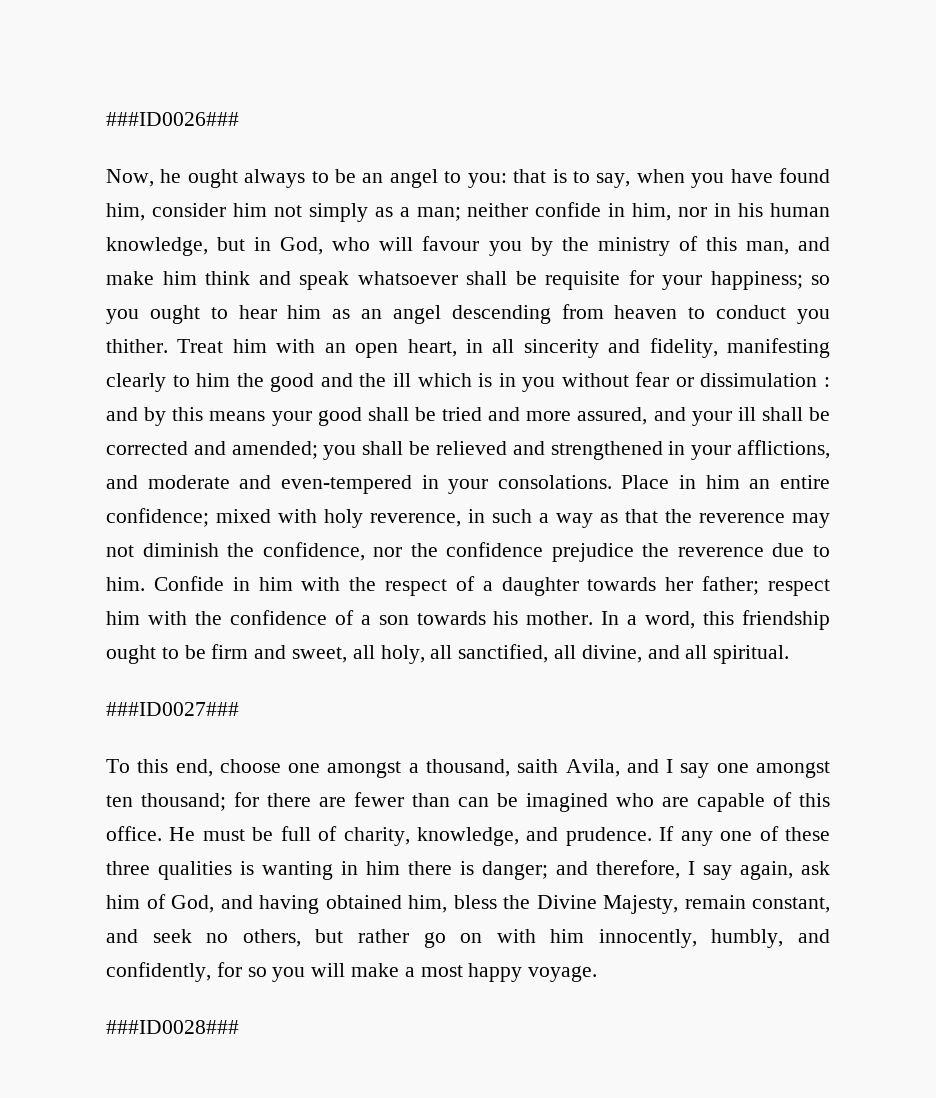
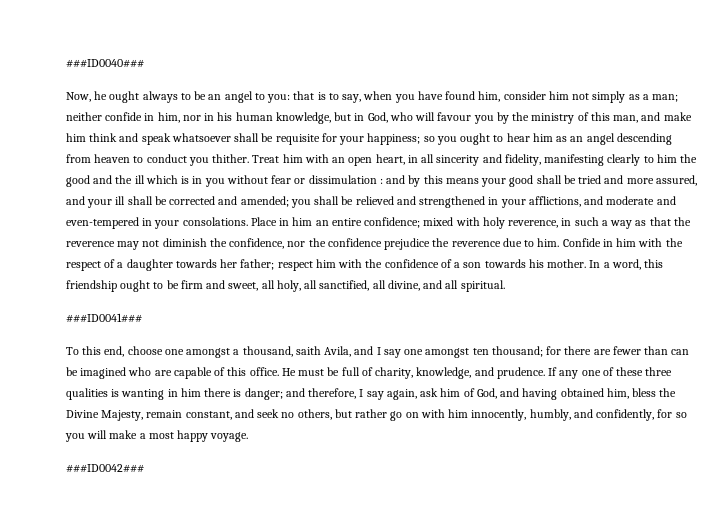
[106,112,239,126] ###ID0026### -> [66,59,144,68] ###ID0040###
[106,702,239,716] ###ID0027### -> [66,313,142,323] ###ID0041###
[106,1020,239,1034] ###ID0028### -> [66,464,144,473] ###ID0042###

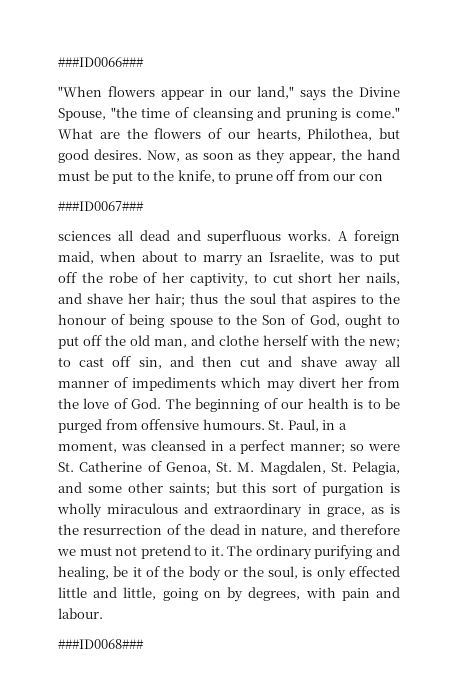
[66,59,144,68] [66,91,679,103] [66,112,692,124] [66,133,672,145] [66,154,698,166] [66,175,697,187] [66,196,676,208] [66,217,691,229] [66,238,683,250] [66,259,664,271] [66,280,505,292] [66,313,142,323] [66,346,690,358] [66,367,673,379] [66,388,677,400] [66,409,687,421] [65,430,249,442] [66,464,144,473] ###ID0040### // Now, he ought always to be an angel to you: that is to say, when you have found him, consider him not simply as a man; neither confide in him, nor in his human knowledge, but in God, who will favour you by the ministry of this man, and make him think and speak whatsoever shall be requisite for your happiness; so you ought to hear him as an angel descending from heaven to conduct you thither. Treat him with an open heart, in all sincerity and fidelity, manifesting clearly to him the good and the ill which is in you without fear or dissimulation : and by this means your good shall be tried and more assured, and your ill shall be corrected and amended; you shall be relieved and strengthened in your afflictions, and moderate and even-tempered in your consolations. Place in him an entire confidence; mixed with holy reverence, in such a way as that the reverence may not diminish the confidence, nor the confidence prejudice the reverence due to him. Confide in him with the respect of a daughter towards her father; respect him with the confidence of a son towards his mother. In a word, this friendship ought to be firm and sweet, all holy, all sanctified, all divine, and all spiritual. // ###ID0041### // To this end, choose one amongst a thousand, saith Avila, and I say one amongst ten thousand; for there are fewer than can be imagined who are capable of this office. He must be full of charity, knowledge, and prudence. If any one of these three qualities is wanting in him there is danger; and therefore, I say again, ask him of God, and having obtained him, bless the Divine Majesty, remain constant, and seek no others, but rather go on with him innocently, humbly, and confidently, for so you will make a most happy voyage. // ###ID0042### -> [58,57,144,67] [58,86,400,101] [58,107,400,121] [58,128,400,141] [58,149,400,164] [58,170,383,184] [58,201,144,211] [58,230,400,244] [58,251,401,266] [58,272,401,287] [58,293,400,307] [58,314,400,328] [58,335,400,349] [58,356,400,371] [58,377,400,392] [58,398,400,412] [58,419,347,433] [58,440,400,454] [58,461,400,475] [58,482,400,496] [57,503,401,518] [58,524,400,537] [57,545,401,560] [58,566,401,581] [58,587,401,602] [58,608,103,619] [58,639,144,649] ###ID0066### // "When flowers appear in our land," says the Divine Spouse, "the time of cleansing and pruning is come." What are the flowers of our hearts, Philothea, but good desires. Now, as soon as they appear, the hand must be put to the knife, to prune off from our con // ###ID0067### // sciences all dead and superfluous works. A foreign maid, when about to marry an Israelite, was to put off the robe of her captivity, to cut short her nails, and shave her hair; thus the soul that aspires to the honour of being spouse to the Son of God, ought to put off the old man, and clothe herself with the new; to cast off sin, and then cut and shave away all manner of impediments which may divert her from the love of God. The beginning of our health is to be purged from offensive humours. St. Paul, in a moment, was cleansed in a perfect manner; so were St. Catherine of Genoa, St. M. Magdalen, St. Pelagia, and some other saints; but this sort of purgation is wholly miraculous and extraordinary in grace, as is the resurrection of the dead in nature, and therefore we must not pretend to it. The ordinary purifying and healing, be it of the body or the soul, is only effected little and little, going on by degrees, with pain and labour. // ###ID0068###

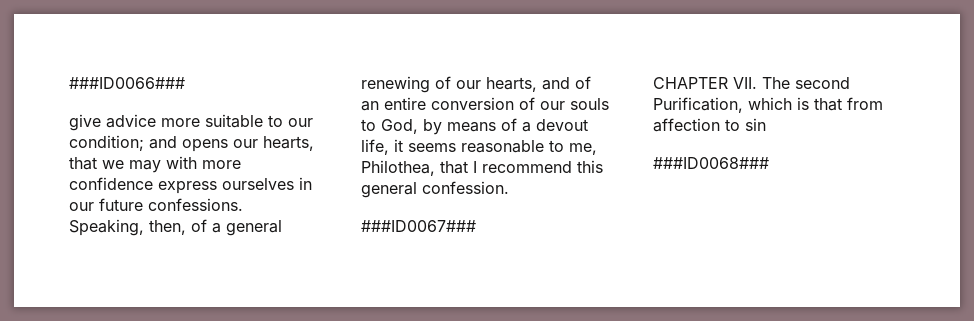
[58,86,400,101] [58,107,400,121] [58,128,400,141] [58,149,400,164] [58,170,383,184] [58,201,144,211] [58,230,400,244] [58,251,401,266] [58,272,401,287] [58,293,400,307] [58,314,400,328] [58,335,400,349] [58,356,400,371] [58,377,400,392] [58,398,400,412] [58,419,347,433] [58,440,400,454] [58,461,400,475] [58,482,400,496] [57,503,401,518] [58,524,400,537] [57,545,401,560] [58,566,401,581] [58,587,401,602] [58,608,103,619] "When flowers appear in our land," says the Divine Spouse, "the time of cleansing and pruning is come." What are the flowers of our hearts, Philothea, but good desires. Now, as soon as they appear, the hand must be put to the knife, to prune off from our con // ###ID0067### // sciences all dead and superfluous works. A foreign maid, when about to marry an Israelite, was to put off the robe of her captivity, to cut short her nails, and shave her hair; thus the soul that aspires to the honour of being spouse to the Son of God, ought to put off the old man, and clothe herself with the new; to cast off sin, and then cut and shave away all manner of impediments which may divert her from the love of God. The beginning of our health is to be purged from offensive humours. St. Paul, in a moment, was cleansed in a perfect manner; so were St. Catherine of Genoa, St. M. Magdalen, St. Pelagia, and some other saints; but this sort of purgation is wholly miraculous and extraordinary in grace, as is the resurrection of the dead in nature, and therefore we must not pretend to it. The ordinary purifying and healing, be it of the body or the soul, is only effected little and little, going on by degrees, with pain and labour. -> [69,114,313,131] [69,135,314,152] [69,156,241,173] [69,177,312,194] [69,198,243,211] [69,219,282,236] [361,76,591,93] [361,97,609,111] [361,118,588,135] [361,139,597,155] [361,160,603,176] [361,181,509,198] [361,220,476,232] [653,77,850,89] [653,97,883,113] [653,118,766,132] give advice more suitable to our condition; and opens our hearts, that we may with more confidence express ourselves in our future confessions. Speaking, then, of a general renewing of our hearts, and of an entire conversion of our souls to God, by means of a devout life, it seems reasonable to me, Philothea, that I recommend this general confession. // ###ID0067### // CHAPTER VII. The second Purification, which is that from affection to sin

